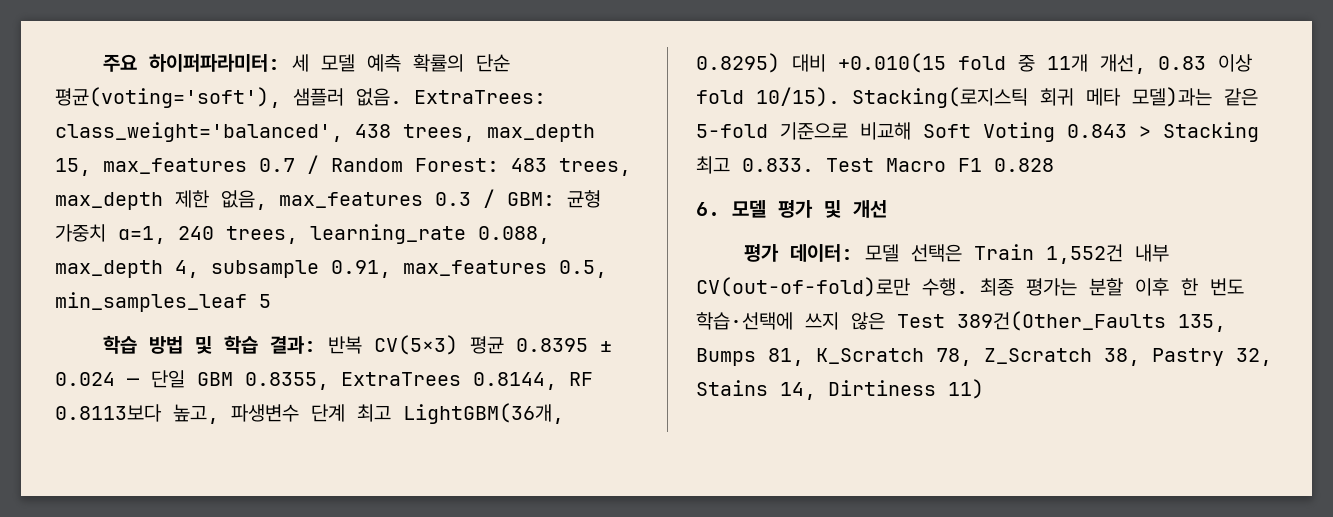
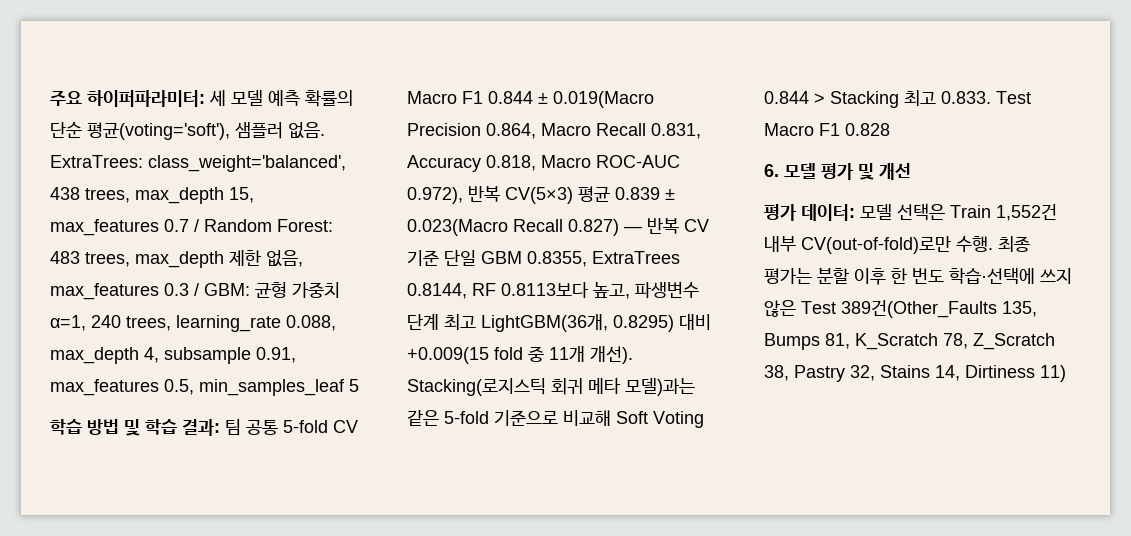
[327,335,612,355] [55,372,139,386] 반복 CV(5×3) 평균 0.8395 ± 0.024 — -> [225,419,358,435] [407,91,654,108] [407,123,701,139] [407,155,680,172] [407,186,675,204] [407,218,709,236] [407,250,439,266] 팀 공통 5-fold CV Macro F1 0.844 ± 0.019(Macro Precision 0.864, Macro Recall 0.831, Accuracy 0.818, Macro ROC-AUC 0.972), 반복 CV(5×3) 평균 0.839 ± 0.023(Macro Recall 0.827) — 반복 CV 기준
[838,53,946,73] +0.010(15 -> [407,347,489,364] +0.009(15
[1100,54,1252,74] [696,87,840,107] 개선, 0.83 이상 fold 10/15). -> [590,346,633,364] 개선).
[1067,124,1127,138] 0.843 -> [764,91,809,104] 0.844

